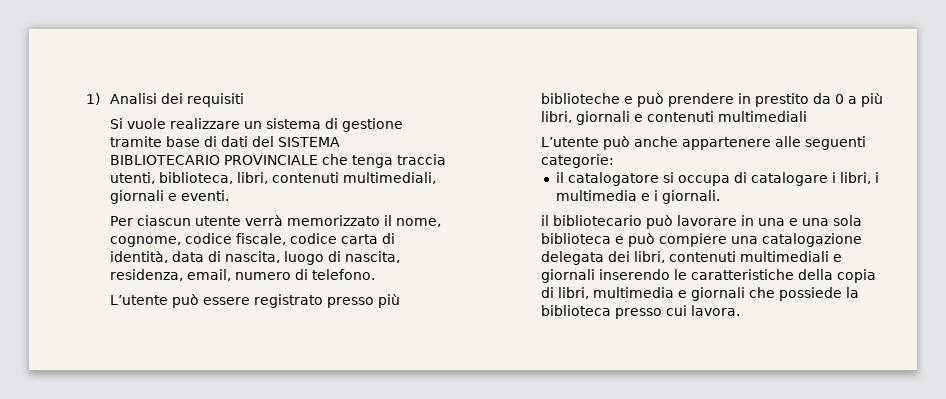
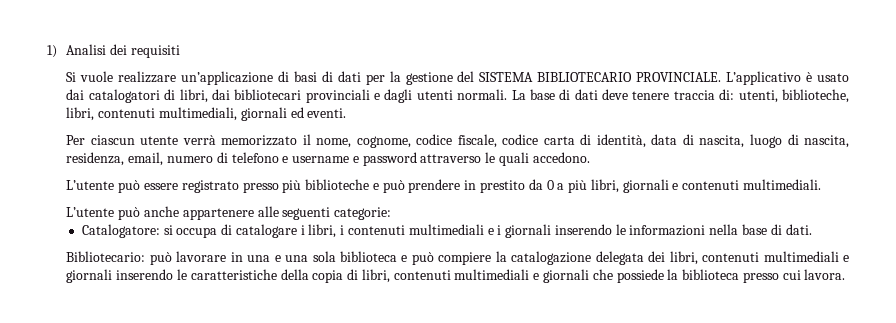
[244,118,404,132] [110,136,341,147] [110,154,447,168] [110,172,234,184] un sistema di gestione tramite base di dati del SISTEMA BIBLIOTECARIO PROVINCIALE che tenga traccia utenti, biblioteca, -> [181,71,850,85] [66,89,849,103] un’applicazione di basi di dati per la gestione del SISTEMA BIBLIOTECARIO PROVINCIALE. L’applicativo è usato dai catalogatori di libri, dai bibliotecari provinciali e dagli utenti normali. La base di dati deve tenere traccia di: utenti, biblioteche,
[168,193,178,201] e -> [290,107,304,118] ed
[312,269,376,280] telefono. -> [231,152,590,166] telefono e username e password attraverso le quali accedono.
[718,111,808,122] multimediali -> [742,179,821,190] multimediali.
[556,172,660,186] il catalogatore -> [81,224,160,238] Catalogatore:
[556,190,721,204] [541,215,643,226] multimedia e i giornali. // il bibliotecario -> [348,224,812,238] [66,251,146,262] contenuti multimediali e i giornali inserendo le informazioni nella base di dati. // Bibliotecario:
[731,236,759,244] una -> [495,251,507,262] la
[593,287,675,298] multimedia -> [393,269,530,280] contenuti multimediali

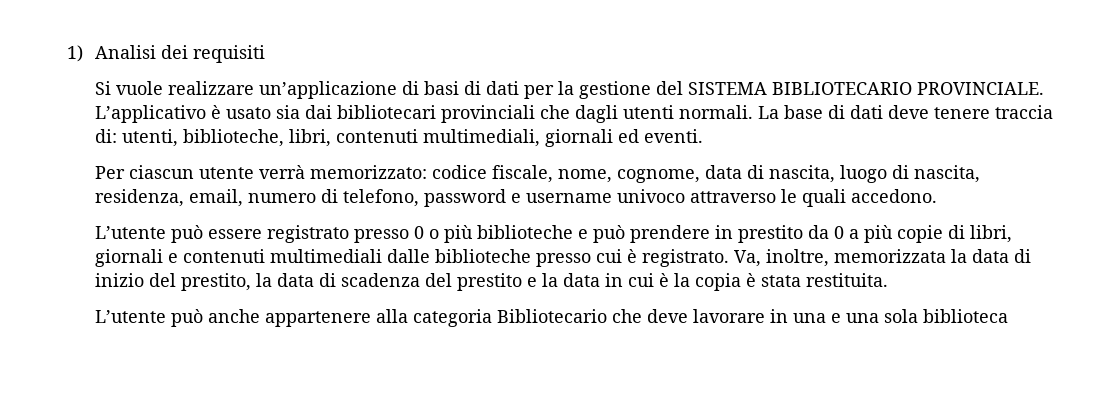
[66,89,208,103] dai catalogatori di libri, -> [276,105,301,119] sia
[374,93,381,100] e -> [540,105,571,119] che
[221,134,646,148] memorizzato il nome, cognome, codice fiscale, codice carta di identità, -> [310,165,701,183] memorizzato: codice fiscale, nome, cognome,
[231,152,417,166] telefono e username e password -> [343,189,686,207] telefono, password e username univoco
(279, 187) none -> [414,226,440,239] 0 o
(588, 186) none -> [897,225,966,243] copie di
[742,179,821,190] [66,206,392,220] [81,224,812,238] [66,251,172,265] multimediali. // L’utente può anche appartenere alle seguenti categorie: // Catalogatore: si occupa di catalogare i libri, i contenuti multimediali e i giornali inserendo le informazioni nella base di dati. // Bibliotecario: può -> [270,249,1032,267] [95,273,889,291] [95,309,689,327] multimediali dalle biblioteche presso cui è registrato. Va, inoltre, memorizzata la data di inizio del prestito, la data di scadenza del prestito e la data in cui è la copia è stata restituita. // L’utente può anche appartenere alla categoria Bibliotecario che deve
[401,251,850,265] [66,269,846,283] e può compiere la catalogazione delegata dei libri, contenuti multimediali e giornali inserendo le caratteristiche della copia di libri, contenuti multimediali e giornali che possiede la biblioteca presso cui lavora. -> (1009, 316) none

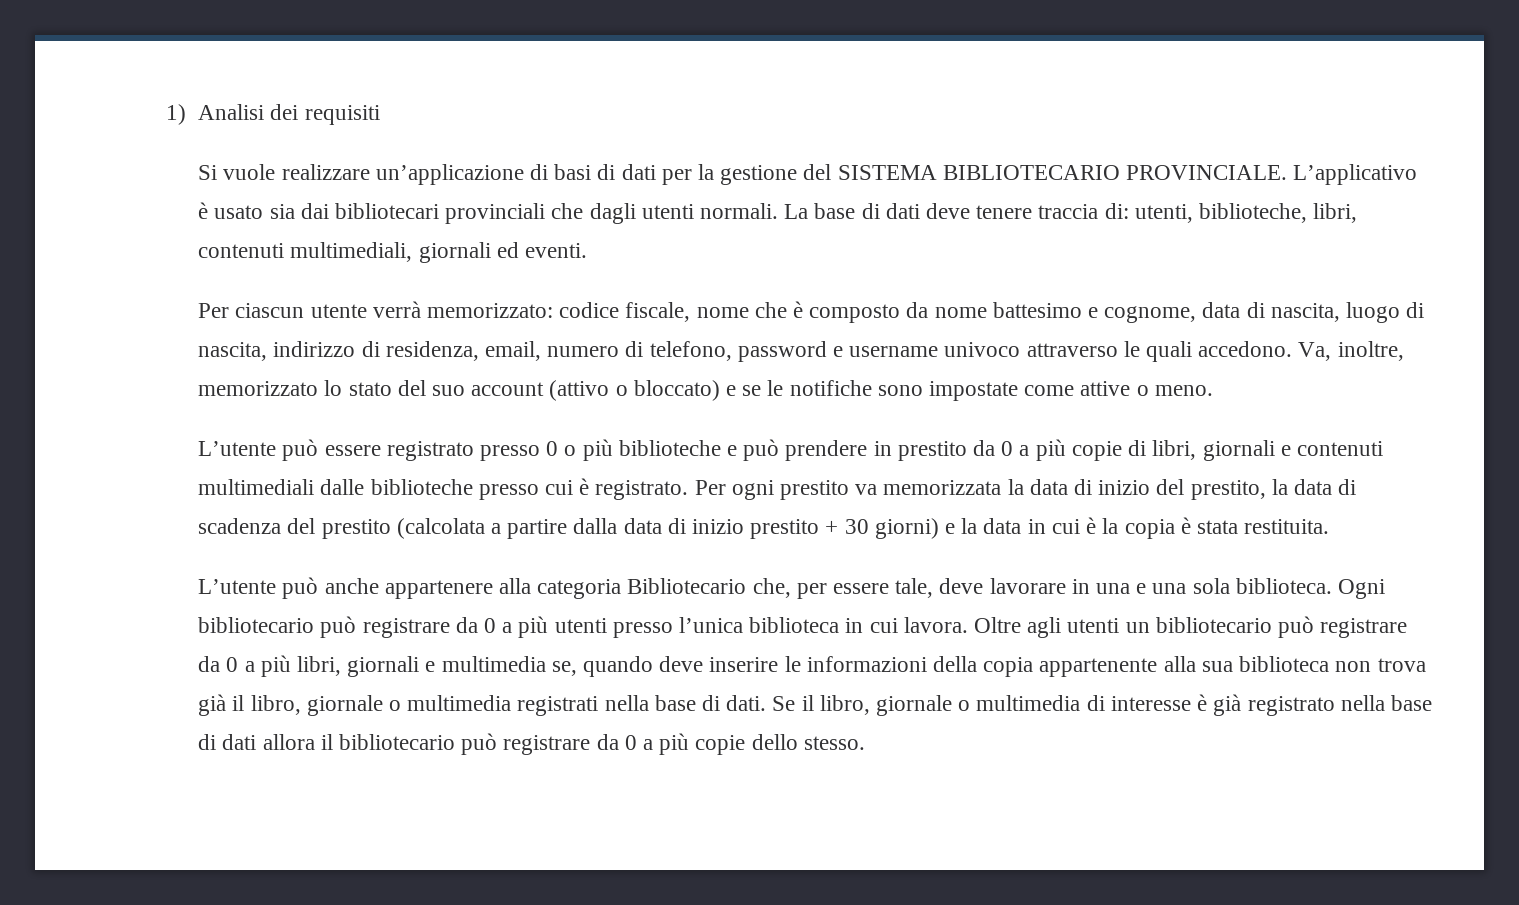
[558,169,613,183] nome, -> [696,301,1099,323] nome che è composto da nome battesimo e
(981, 174) none -> [273,341,380,357] indirizzo di
(938, 196) none -> [1298,341,1404,361] [198,380,1213,401] Va, inoltre, memorizzato lo stato del suo account (attivo o bloccato) e se le notifiche sono impostate come attive o meno.
[734,249,830,267] Va, inoltre, -> [694,480,878,500] Per ogni prestito va
(523, 282) none -> [396,518,939,539] (calcolata a partire dalla data di inizio prestito + 30 giorni)
[612,309,643,323] che -> [752,578,934,599] che, per essere tale,
[923,309,1009,323] biblioteca -> [1235,578,1386,599] [198,616,1408,638] [198,655,1426,677] [198,694,1432,716] [198,733,865,755] biblioteca. Ogni bibliotecario può registrare da 0 a più utenti presso l’unica biblioteca in cui lavora. Oltre agli utenti un bibliotecario può registrare da 0 a più libri, giornali e multimedia se, quando deve inserire le informazioni della copia appartenente alla sua biblioteca non trova già il libro, giornale o multimedia registrati nella base di dati. Se il libro, giornale o multimedia di interesse è già registrato nella base di dati allora il bibliotecario può registrare da 0 a più copie dello stesso.

